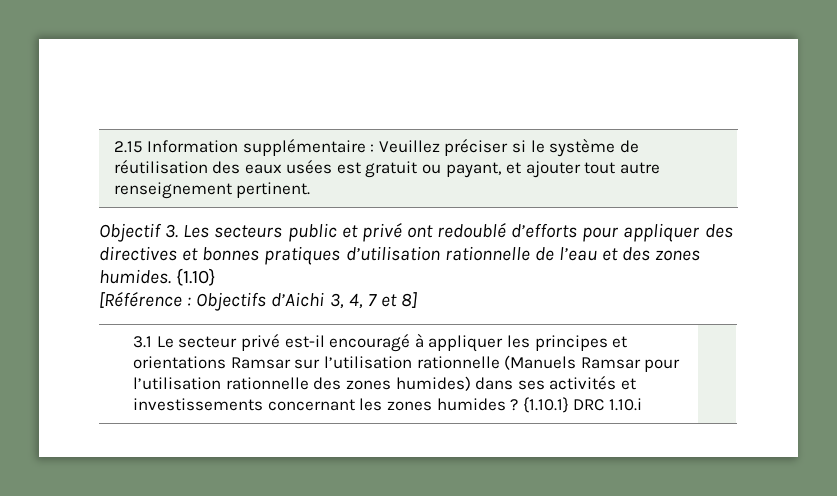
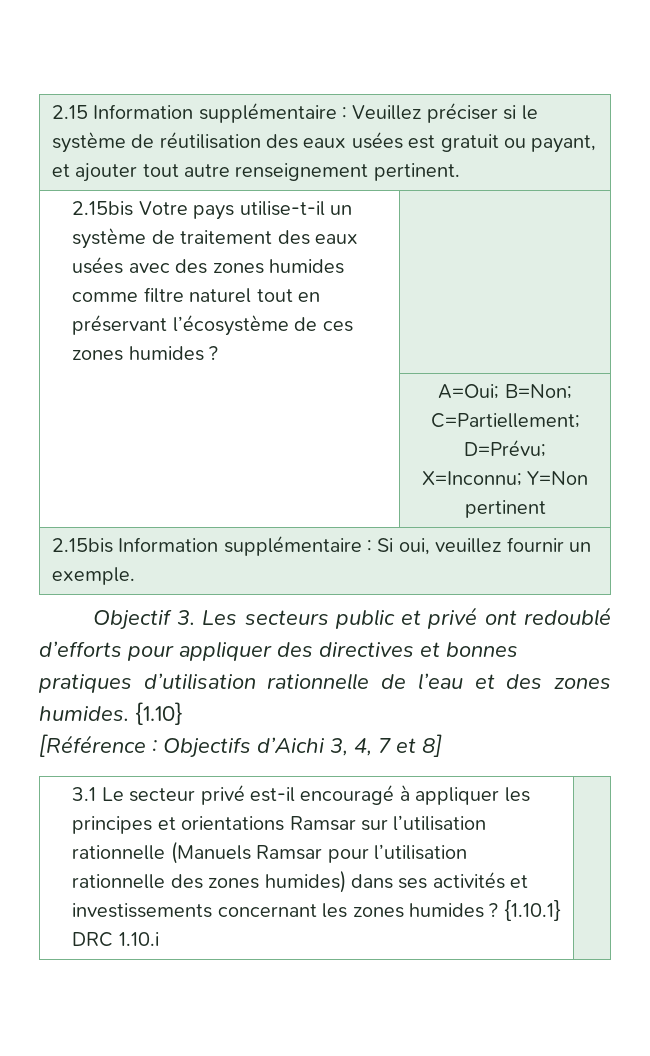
(311, 190) none -> [72,201,353,220] [72,228,359,249] [72,257,345,274] [72,287,321,303] [72,315,353,336] [72,346,219,361] [438,384,572,399] [430,413,580,428] [464,440,546,457] [421,471,589,486] [464,500,546,518] [51,536,591,556] [51,567,135,585] // 2.15bis Votre pays utilise-t-il un système de traitement des eaux usées avec des zones humides comme filtre naturel tout en préservant l’écosystème de ces zones humides ? | // | A=Oui; B=Non; C=Partiellement; D=Prévu; X=Inconnu; Y=Non pertinent // 2.15bis Information supplémentaire : Si oui, veuillez fournir un exemple.

